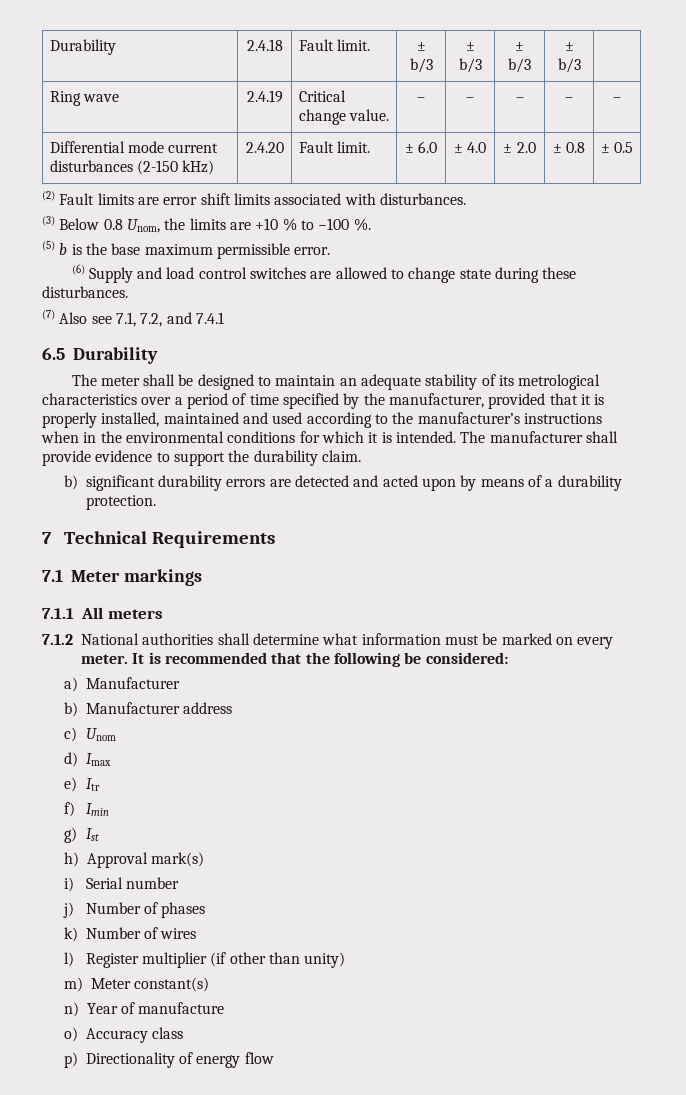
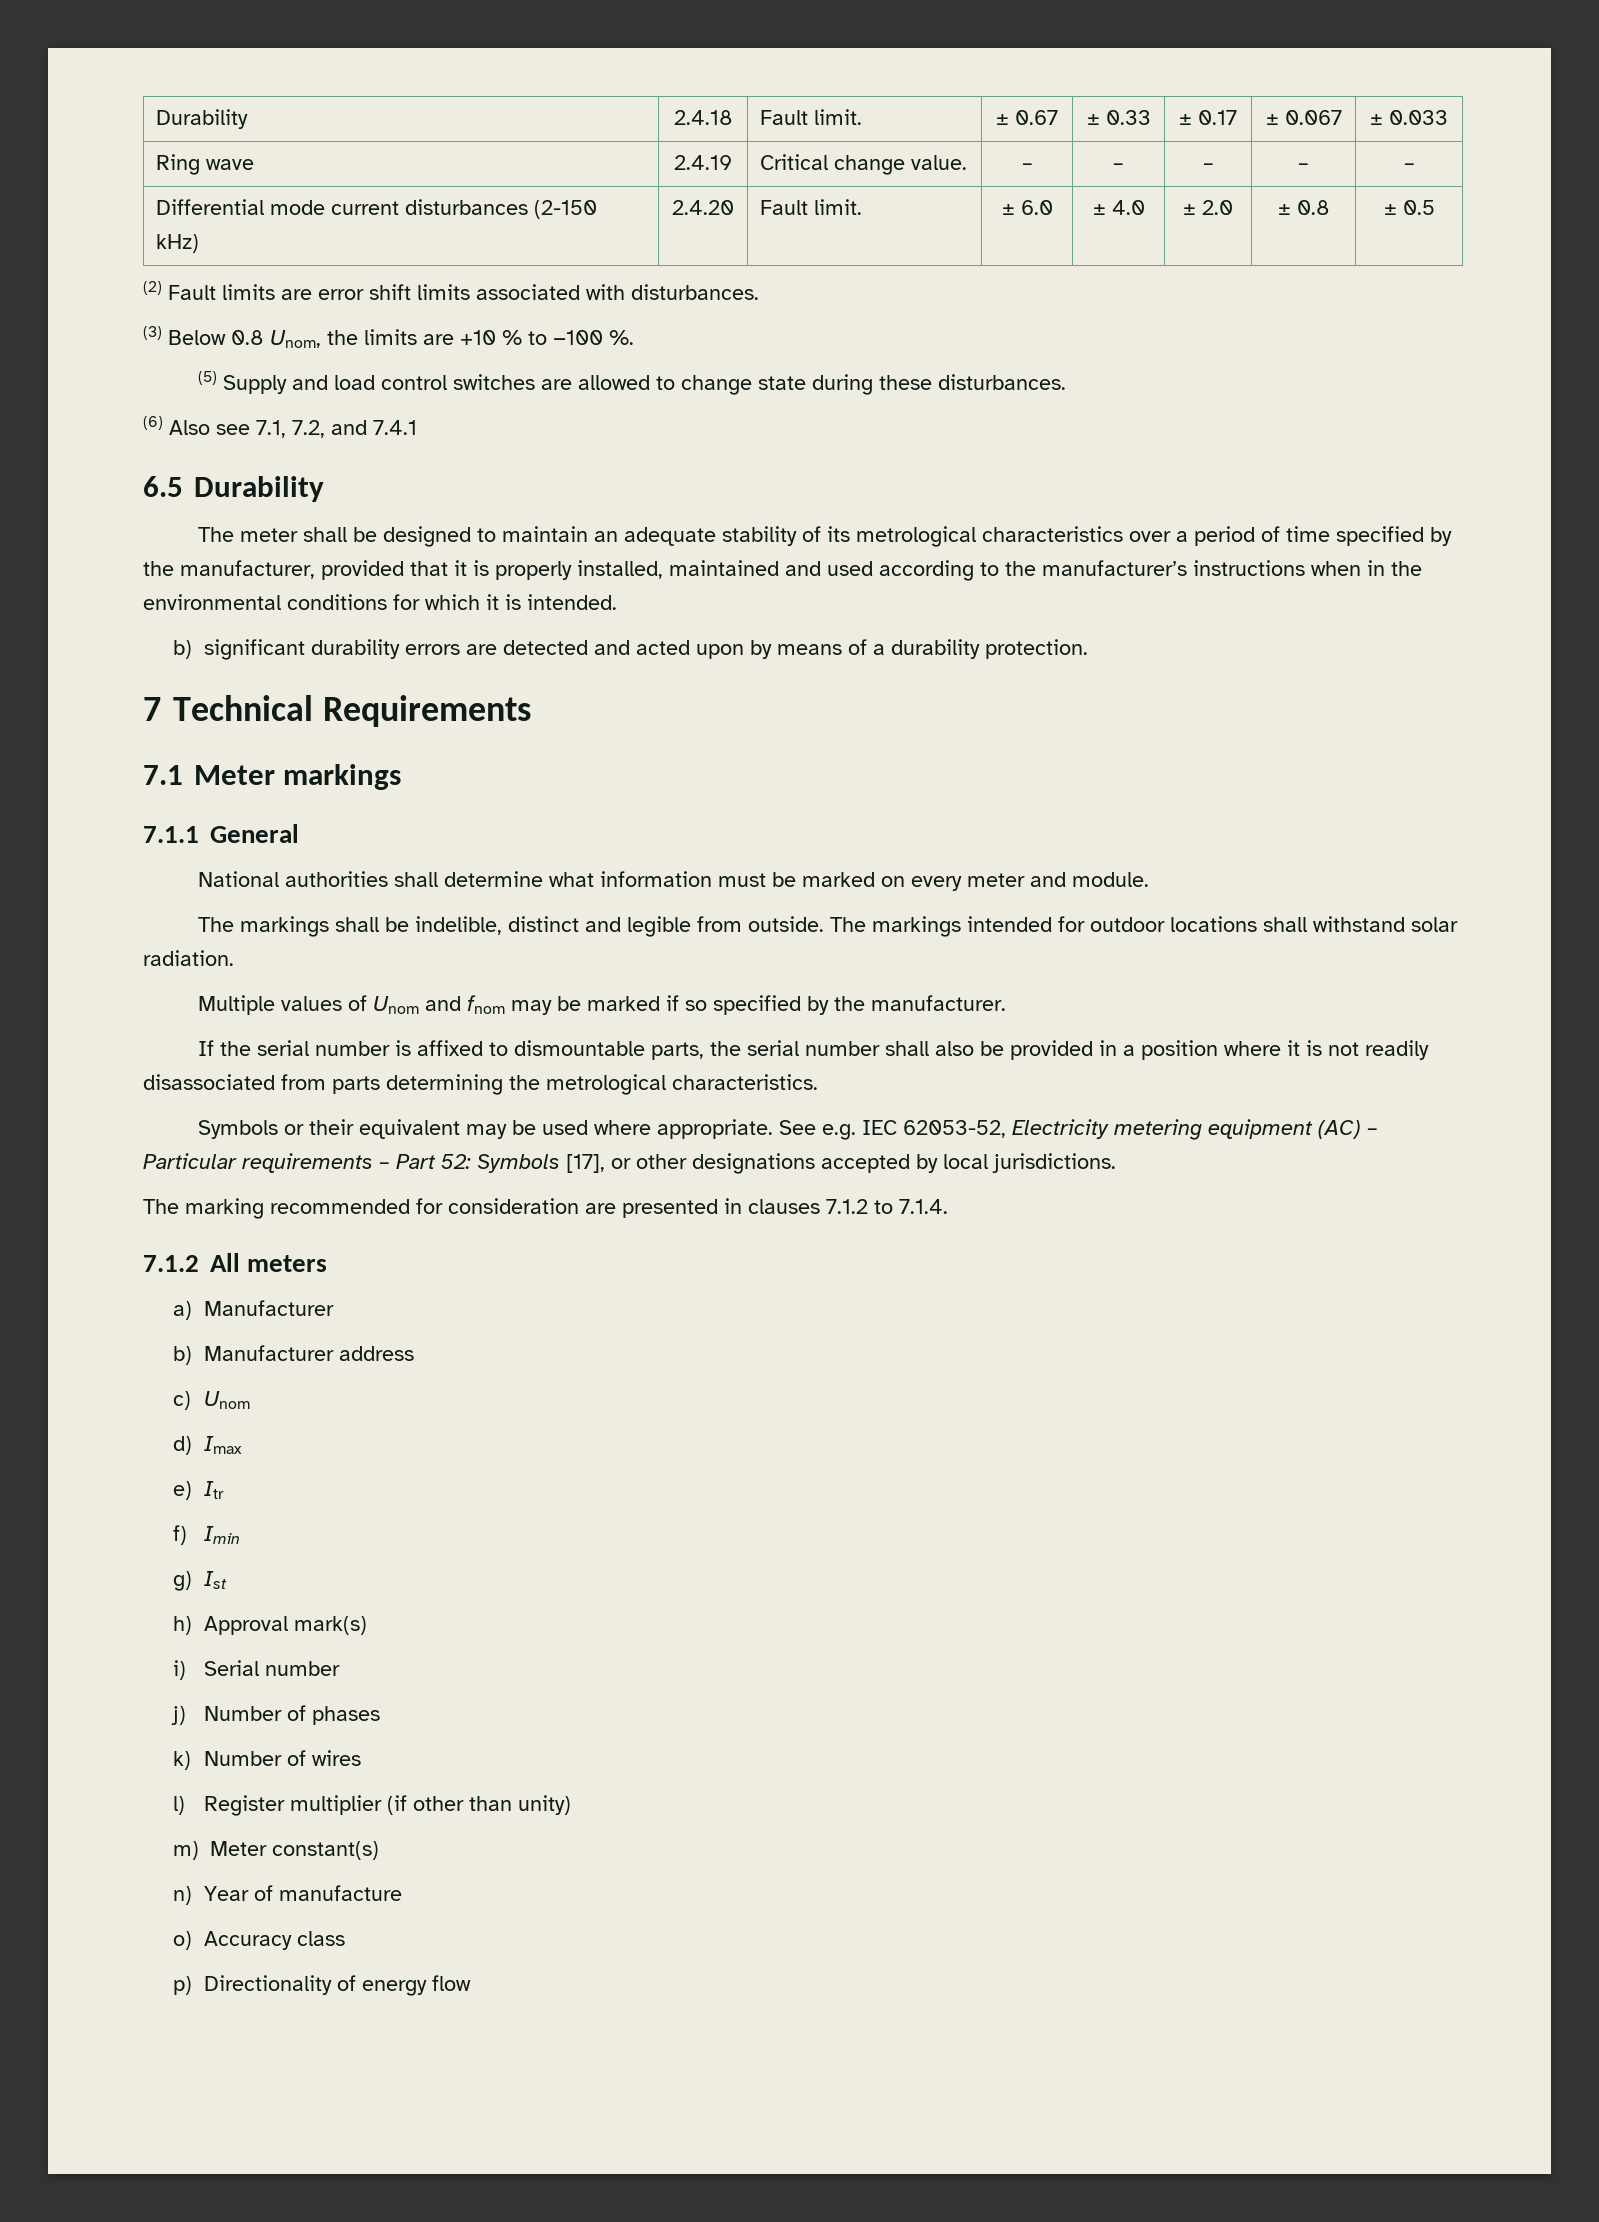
[409,58,433,73] [465,42,475,51] [458,58,482,73] [515,42,524,51] [508,58,531,73] [564,42,574,51] [557,58,581,73] b/3 | ± b/3 | ± b/3 | ± b/3 | -> [1015,110,1058,125] [1086,110,1151,125] [1179,110,1237,125] [1265,110,1342,125] [1370,110,1448,125] 0.67 | ± 0.33 | ± 0.17 | ± 0.067 | ± 0.033
[59,243,331,259] [71,264,85,275] b is the base maximum permissible error. // (6) -> (217, 378) none
[42,310,55,320] (7) -> [143,416,163,430] (6)
[460,431,618,443] [42,450,361,466] The manufacturer shall provide evidence to support the durability claim. -> (617, 602) none
[81,607,163,619] [42,634,73,645] All meters // 7.1.2 -> [210,824,299,843] General //
[81,652,508,667] meter. It is recommended that the following be considered: -> [966,872,1149,887] [197,916,1458,937] [143,950,234,966] [197,995,1006,1015] [197,1040,1429,1060] [143,1074,818,1095] [197,1119,1378,1140] [143,1153,1116,1174] [143,1198,948,1219] [143,1253,328,1272] meter and module. // The markings shall be indelible, distinct and legible from outside. The markings intended for outdoor locations shall withstand solar radiation. // Multiple values of Unom and fnom may be marked if so specified by the manufacturer. // If the serial number is affixed to dismountable parts, the serial number shall also be provided in a position where it is not readily disassociated from parts determining the metrological characteristics. // Symbols or their equivalent may be used where appropriate. See e.g. IEC 62053-52, Electricity metering equipment (AC) – Particular requirements – Part 52: Symbols [17], or other designations accepted by local jurisdictions. // The marking recommended for consideration are presented in clauses 7.1.2 to 7.1.4. // 7.1.2 All meters

